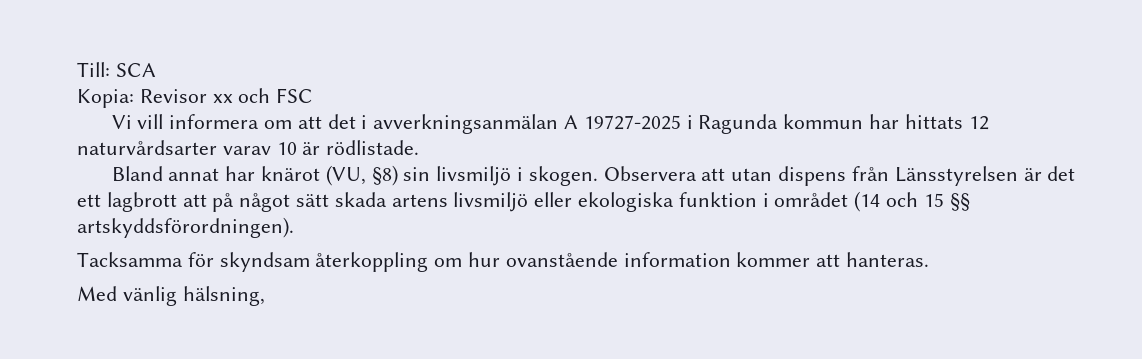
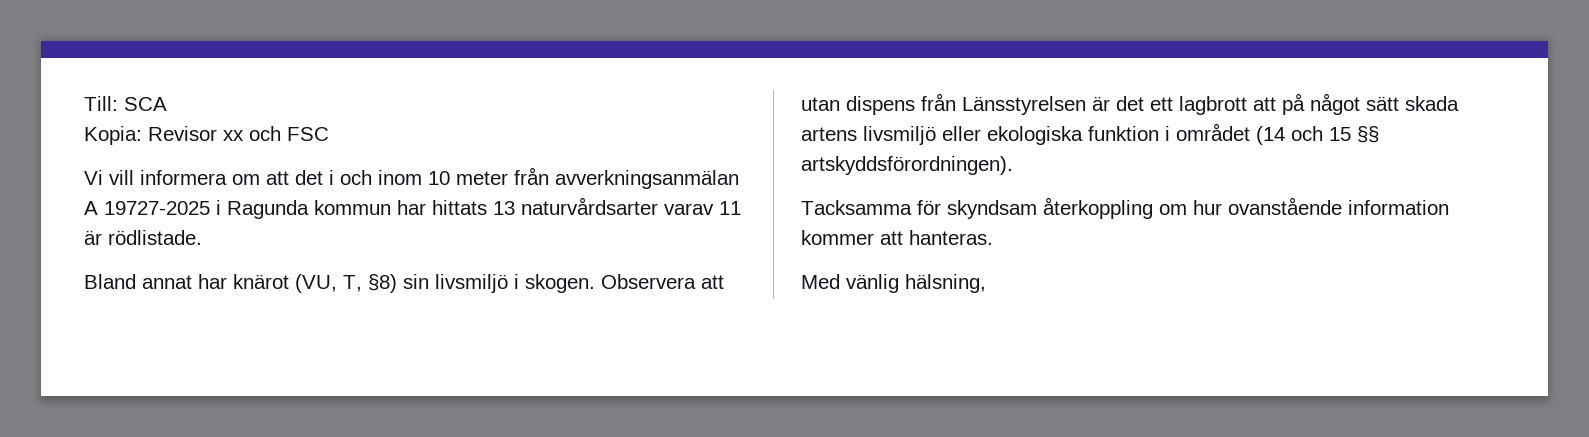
(368, 122) none -> [340,167,549,185] och inom 10 meter från
[968,116,989,130] 12 -> [493,201,515,215] 13
[276,142,297,155] 10 -> [719,201,741,215] 11
(366, 175) none -> [343,275,362,292] T,

